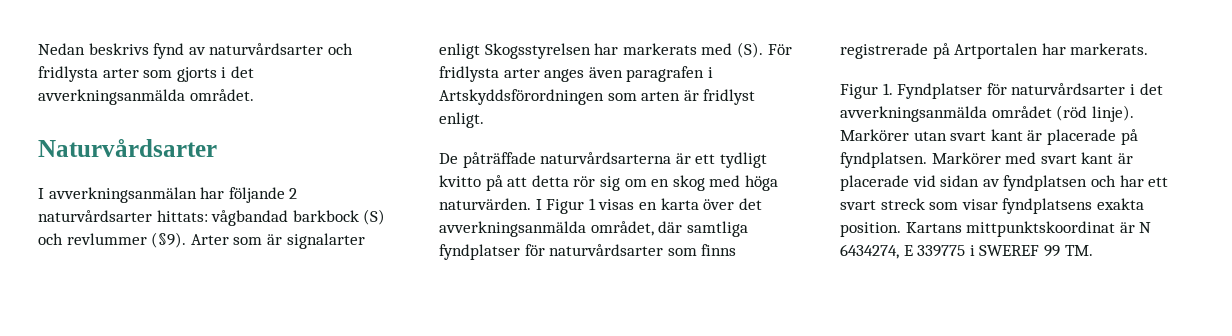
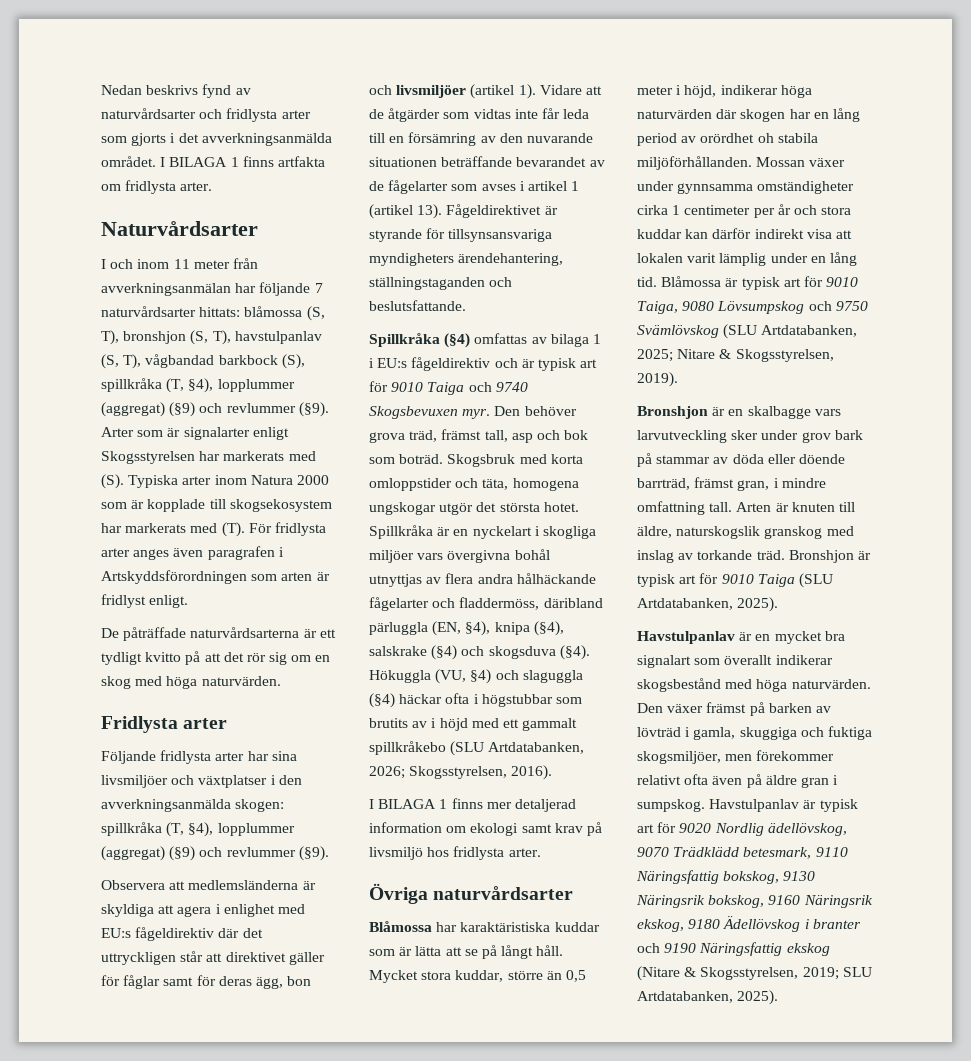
[38,138,217,157] [38,188,44,199] // Naturvårdsarter // I -> [160,156,325,167] [101,180,213,194] [101,221,258,236] [101,258,258,269] I BILAGA 1 finns artfakta om fridlysta arter. // Naturvårdsarter // I och inom 11 meter från
[289,188,298,199] 2 -> [314,283,323,293] 7
[211,209,386,226] vågbandad barkbock (S) -> [244,306,325,321] [101,330,322,345] [101,354,305,369] [101,378,295,393] [101,402,196,417] blåmossa (S, T), bronshjon (S, T), havstulpanlav (S, T), vågbandad barkbock (S), spillkråka (T, §4), lopplummer (aggregat) (§9)
(763, 50) none -> [128,475,329,488] [101,499,332,512] [101,522,245,537] Typiska arter inom Natura 2000 som är kopplade till skogsekosystem har markerats med (T).
[531,175,569,187] detta -> [223,652,244,662] det
[535,198,762,214] [439,221,748,237] [439,244,737,260] [840,43,1149,59] [840,83,1163,99] [840,105,1134,122] [840,129,1138,145] [840,152,1133,168] [840,175,1169,191] [840,198,1144,214] [840,221,1152,237] [840,244,1093,259] I Figur 1 visas en karta över det avverkningsanmälda området, där samtliga fyndplatser för naturvårdsarter som finns registrerade på Artportalen har markerats. // Figur 1. Fyndplatser för naturvårdsarter i det avverkningsanmälda området (röd linje). Markörer utan svart kant är placerade på fyndplatsen. Markörer med svart kant är placerade vid sidan av fyndplatsen och har ett svart streck som visar fyndplatsens exakta position. Kartans mittpunktskoordinat är N 6434274, E 339775 i SWEREF 99 TM. -> [101,716,228,733] [101,750,297,764] [101,775,302,788] [101,799,285,812] [101,822,295,837] [101,846,329,861] [101,880,316,890] [101,904,305,917] [101,927,263,941] [101,951,325,965] [101,975,312,989] [369,84,602,99] [369,108,590,122] [369,132,593,146] [369,156,605,167] [369,180,580,194] [369,204,558,219] [369,228,553,242] [369,253,564,266] [369,277,513,290] [369,300,466,311] [369,333,601,348] [369,357,598,371] [369,381,528,395] [369,406,577,419] [369,429,589,443] [369,454,583,467] [369,478,579,491] [369,502,579,515] [369,525,596,539] [369,549,550,563] [369,573,596,587] [369,597,603,611] [369,621,564,636] [369,645,590,660] [369,669,583,684] [369,693,582,708] [369,718,578,731] [369,741,585,756] [369,765,553,780] [369,798,576,812] [369,822,602,836] [369,846,541,860] [369,883,574,904] [369,921,600,932] [369,945,564,959] [369,970,586,983] [637,85,812,98] [637,108,860,122] [637,133,818,146] [637,156,846,170] [637,181,855,194] [637,204,852,218] [637,228,852,239] [637,252,857,266] [637,276,859,290] [637,301,868,314] [637,324,858,339] [637,349,834,362] [637,372,678,387] [637,406,841,419] [637,430,863,443] [637,453,845,467] [637,477,826,491] [637,501,855,515] [637,526,854,539] [637,550,871,563] [637,573,833,588] [637,597,779,612] [637,631,845,644] [637,655,833,668] [637,678,871,692] [637,702,831,716] [637,726,872,740] [637,750,835,764] [637,774,839,788] [637,799,858,812] [637,822,847,836] [637,847,848,859] [636,870,816,884] [636,895,873,908] [637,916,861,932] [637,942,830,956] [637,966,872,981] [637,990,779,1005] // Fridlysta arter // Följande fridlysta arter har sina livsmiljöer och växtplatser i den avverkningsanmälda skogen: spillkråka (T, §4), lopplummer (aggregat) (§9) och revlummer (§9). // Observera att medlemsländerna är skyldiga att agera i enlighet med EU:s fågeldirektiv där det uttryckligen står att direktivet gäller för fåglar samt för deras ägg, bon och livsmiljöer (artikel 1). Vidare att de åtgärder som vidtas inte får leda till en försämring av den nuvarande situationen beträffande bevarandet av de fågelarter som avses i artikel 1 (artikel 13). Fågeldirektivet är styrande för tillsynsansvariga myndigheters ärendehantering, ställningstaganden och beslutsfattande. // Spillkråka (§4) omfattas av bilaga 1 i EU:s fågeldirektiv och är typisk art för 9010 Taiga och 9740 Skogsbevuxen myr. Den behöver grova träd, främst tall, asp och bok som boträd. Skogsbruk med korta omloppstider och täta, homogena ungskogar utgör det största hotet. Spillkråka är en nyckelart i skogliga miljöer vars övergivna bohål utnyttjas av flera andra hålhäckande fågelarter och fladdermöss, däribland pärluggla (EN, §4), knipa (§4), salskrake (§4) och skogsduva (§4). Hökuggla (VU, §4) och slaguggla (§4) häckar ofta i högstubbar som brutits av i höjd med ett gammalt spillkråkebo (SLU Artdatabanken, 2026; Skogsstyrelsen, 2016). // I BILAGA 1 finns mer detaljerad information om ekologi samt krav på livsmiljö hos fridlysta arter. // Övriga naturvårdsarter // Blåmossa har karaktäristiska kuddar som är lätta att se på långt håll. Mycket stora kuddar, större än 0,5 meter i höjd, indikerar höga naturvärden där skogen har en lång period av orördhet oh stabila miljöförhållanden. Mossan växer under gynnsamma omständigheter cirka 1 centimeter per år och stora kuddar kan därför indirekt visa att lokalen varit lämplig under en lång tid. Blåmossa är typisk art för 9010 Taiga, 9080 Lövsumpskog och 9750 Svämlövskog (SLU Artdatabanken, 2025; Nitare & Skogsstyrelsen, 2019). // Bronshjon är en skalbagge vars larvutveckling sker under grov bark på stammar av döda eller döende barrträd, främst gran, i mindre omfattning tall. Arten är knuten till äldre, naturskogslik granskog med inslag av torkande träd. Bronshjon är typisk art för 9010 Taiga (SLU Artdatabanken, 2025). // Havstulpanlav är en mycket bra signalart som överallt indikerar skogsbestånd med höga naturvärden. Den växer främst på barken av lövträd i gamla, skuggiga och fuktiga skogsmiljöer, men förekommer relativt ofta även på äldre gran i sumpskog. Havstulpanlav är typisk art för 9020 Nordlig ädellövskog, 9070 Trädklädd betesmark, 9110 Näringsfattig bokskog, 9130 Näringsrik bokskog, 9160 Näringsrik ekskog, 9180 Ädellövskog i branter och 9190 Näringsfattig ekskog (Nitare & Skogsstyrelsen, 2019; SLU Artdatabanken, 2025).

